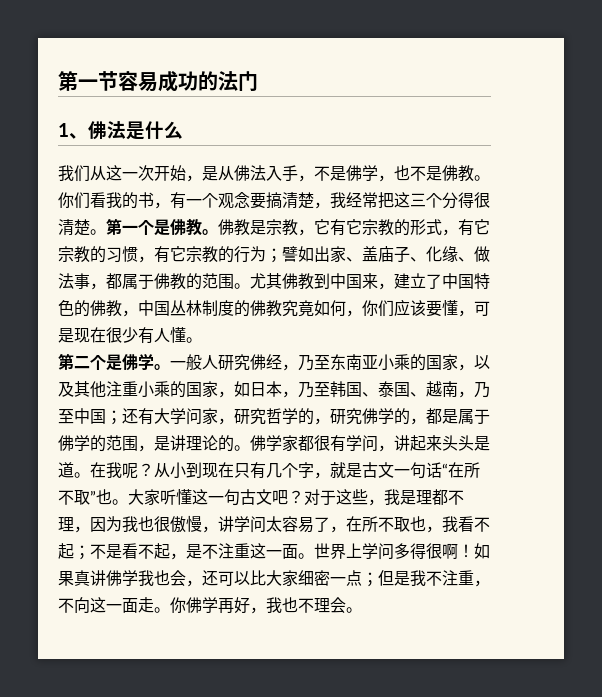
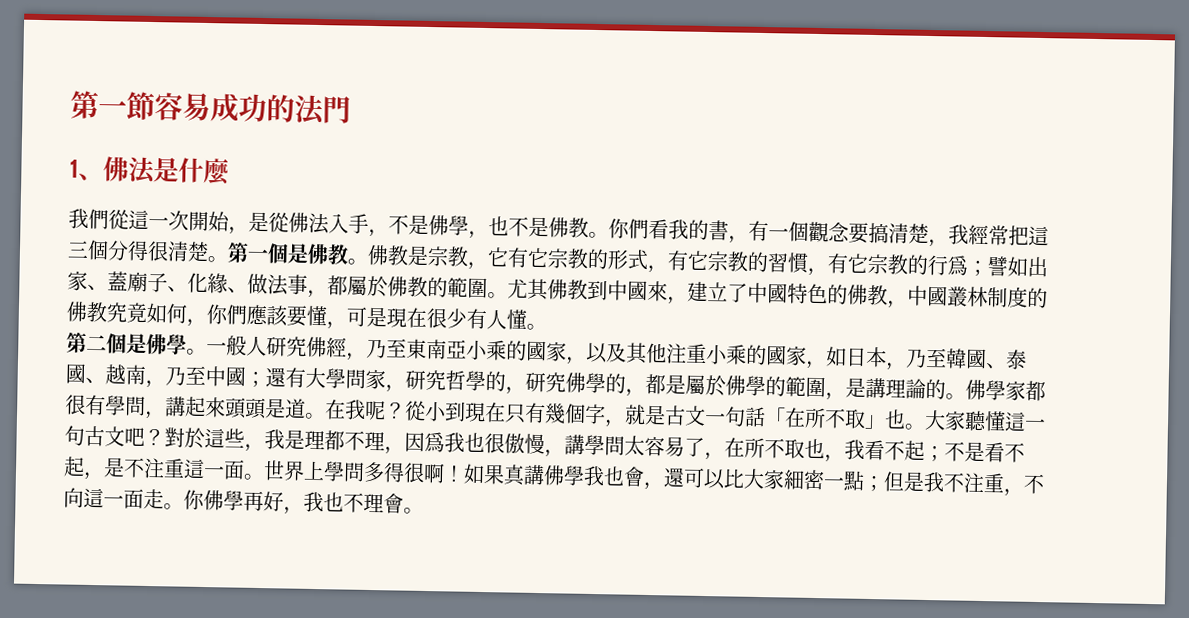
[58,71,118,91] 第一节 -> [70,90,155,122] 第一節
[238,71,258,91] 门 -> [322,96,351,124] 門
[164,121,183,139] [58,165,234,182] 么 // 我们从这一次开始，是从 -> [203,157,230,185] [68,208,290,235] 麼 // 我們從這一次開始，是從
[362,165,378,181] 学 -> [448,215,469,236] 學
[74,192,234,209] 们看我的书，有一个观 -> [628,218,829,244] 們看我的書，有一個觀
[346,192,442,209] 经常把这三个 -> [968,224,1049,247] [67,239,109,261] 經常把這三個
[138,220,154,235] 个 -> [267,243,289,264] 個
[106,246,138,263] 习惯 -> [767,252,810,274] 習慣
[250,246,266,262] 为 -> [947,255,969,276] 爲
[362,246,490,263] [58,273,234,290] 盖庙子、化缘、做法事，都属于佛教的范围 -> [107,271,488,299] 蓋廟子、化緣、做法事，都屬於佛教的範圍
[346,273,378,289] 国来 -> [627,280,668,302] 國來
[458,274,474,289] 国 -> [767,283,788,304] 國
[154,300,186,316] 国丛 -> [927,285,968,307] 國叢
[378,299,426,317] 们应该 -> [226,304,289,327] 們應該
[74,328,90,343] 现 -> [386,308,407,328] 現
[90,353,154,371] 个是佛学 -> [106,333,187,355] 個是佛學
[266,354,442,371] 经，乃至东南亚小乘的国 -> [326,337,547,362] 經，乃至東南亞小乘的國
[186,382,202,397] 国 -> [766,345,787,366] 國
[330,381,410,398] 韩国、泰国 -> [945,348,1027,370] [65,363,86,384] 韓國、泰國
[90,408,202,425] 国；还有大学问 -> [225,366,366,389] 國；還有大學問
[282,408,298,424] 学 -> [465,370,486,392] 學
[378,408,394,424] 学 -> [585,372,606,394] 學
[458,409,490,424] [58,435,490,452] [58,462,298,479] 属于佛学的范围，是讲理论的。佛学家都很有学问，讲起来头头是道。在我呢？从小到现在只有几个 -> [685,374,1046,402] [65,394,586,424] 屬於佛學的範圍，是講理論的。佛學家都很有學問，講起來頭頭是道。在我呢？從小到現在只有幾個
[426,462,480,478] [58,490,96,505] 话“在所不取” -> [744,406,886,430] 話「在所不取」
[160,489,208,505] 听懂这 -> [964,410,1026,432] 聽懂這
[304,489,352,505] 对于这 -> [164,427,225,450] 對於這
[106,516,122,532] 为 -> [424,431,445,453] 爲
[218,516,266,533] 讲学问 -> [564,434,625,456] 講學問
[250,543,266,559] 这 -> [183,458,205,480] 這
[362,543,394,560] 学问 -> [323,461,365,482] 學問
[90,570,218,587] 讲佛学我也会，还 -> [523,464,685,491] 講佛學我也會，還
[298,570,362,586] 细密一点 -> [783,469,865,491] 細密一點
[90,597,106,613] 这 -> [83,487,104,509] 這
[202,597,218,613] 学 -> [223,490,244,511] 學
[330,597,346,613] 会 -> [383,493,404,514] 會

